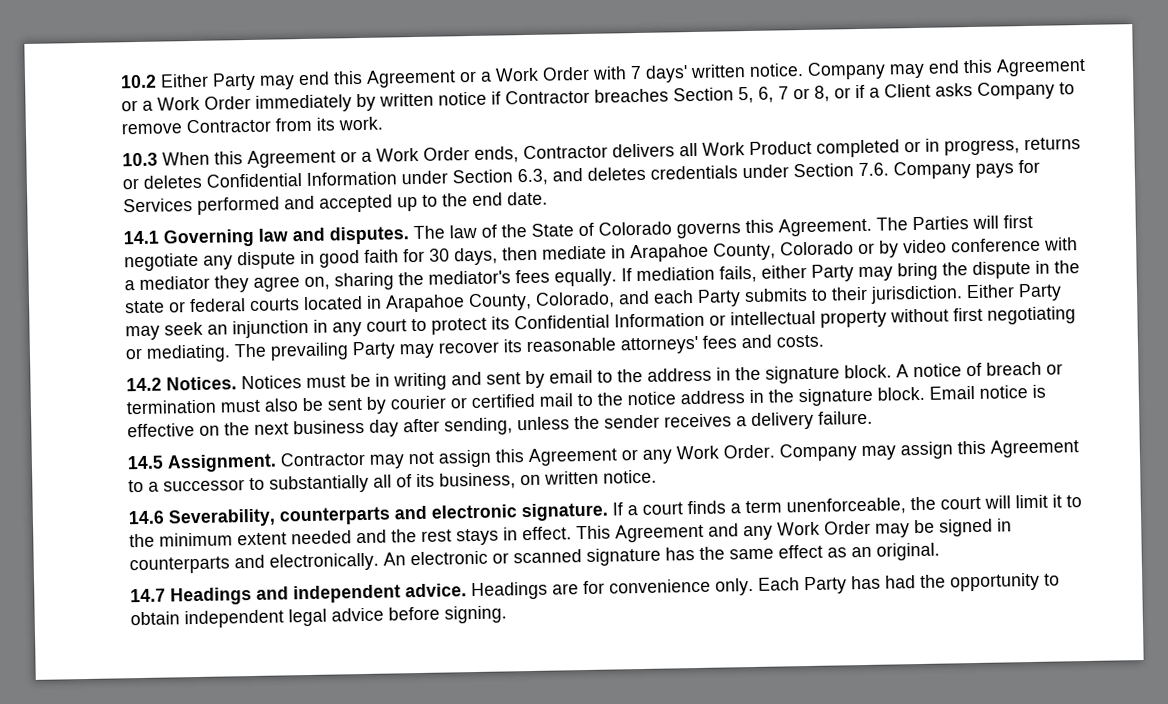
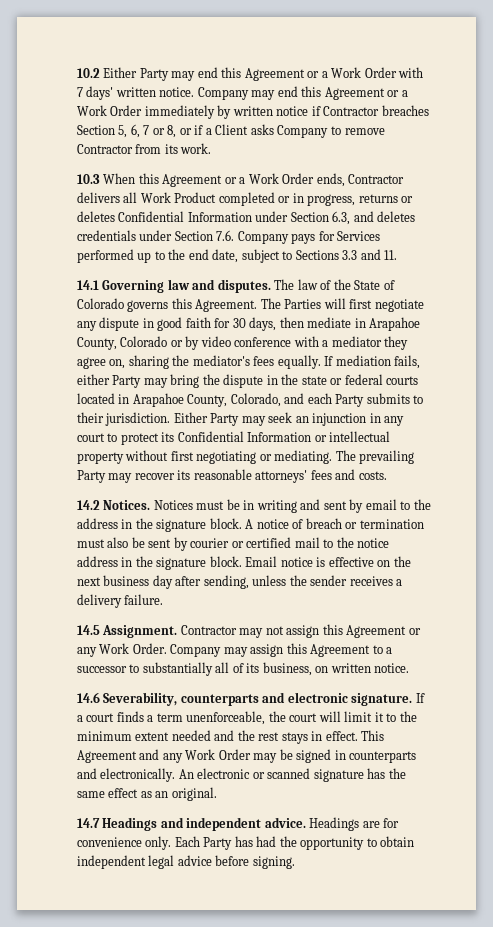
[284,194,394,213] and accepted -> (134, 256) none
[507,191,549,206] date. -> [212,249,398,263] date, subject to Sections 3.3 and 11.

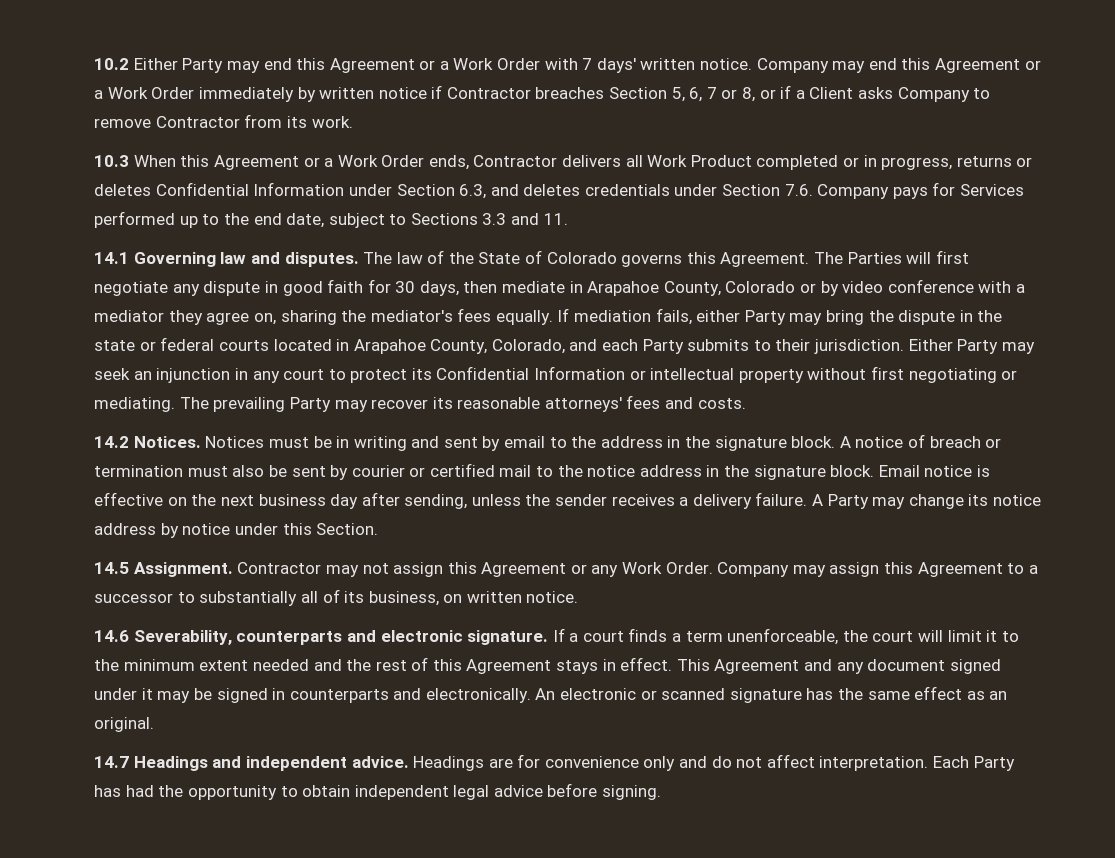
(164, 599) none -> [811,494,1041,509] [94,523,379,538] A Party may change its notice address by notice under this Section.
(280, 736) none -> [411,657,552,674] of this Agreement
[185,749,251,760] Work Order -> [867,659,1001,674] [94,688,153,700] document signed under it
[145,836,172,850] only. -> [643,754,929,771] only and do not affect interpretation.

